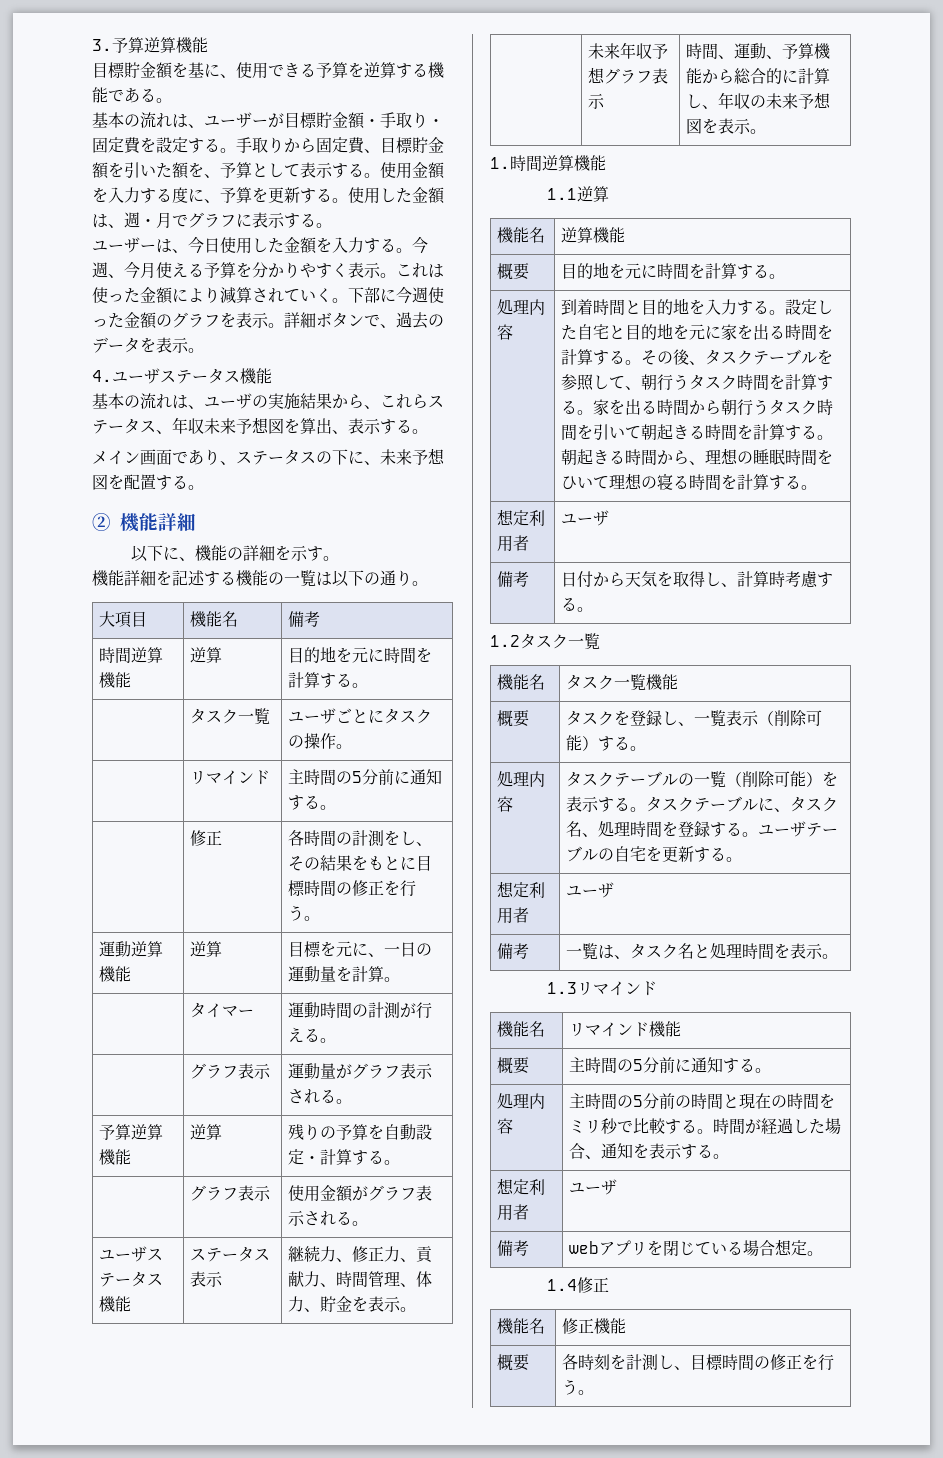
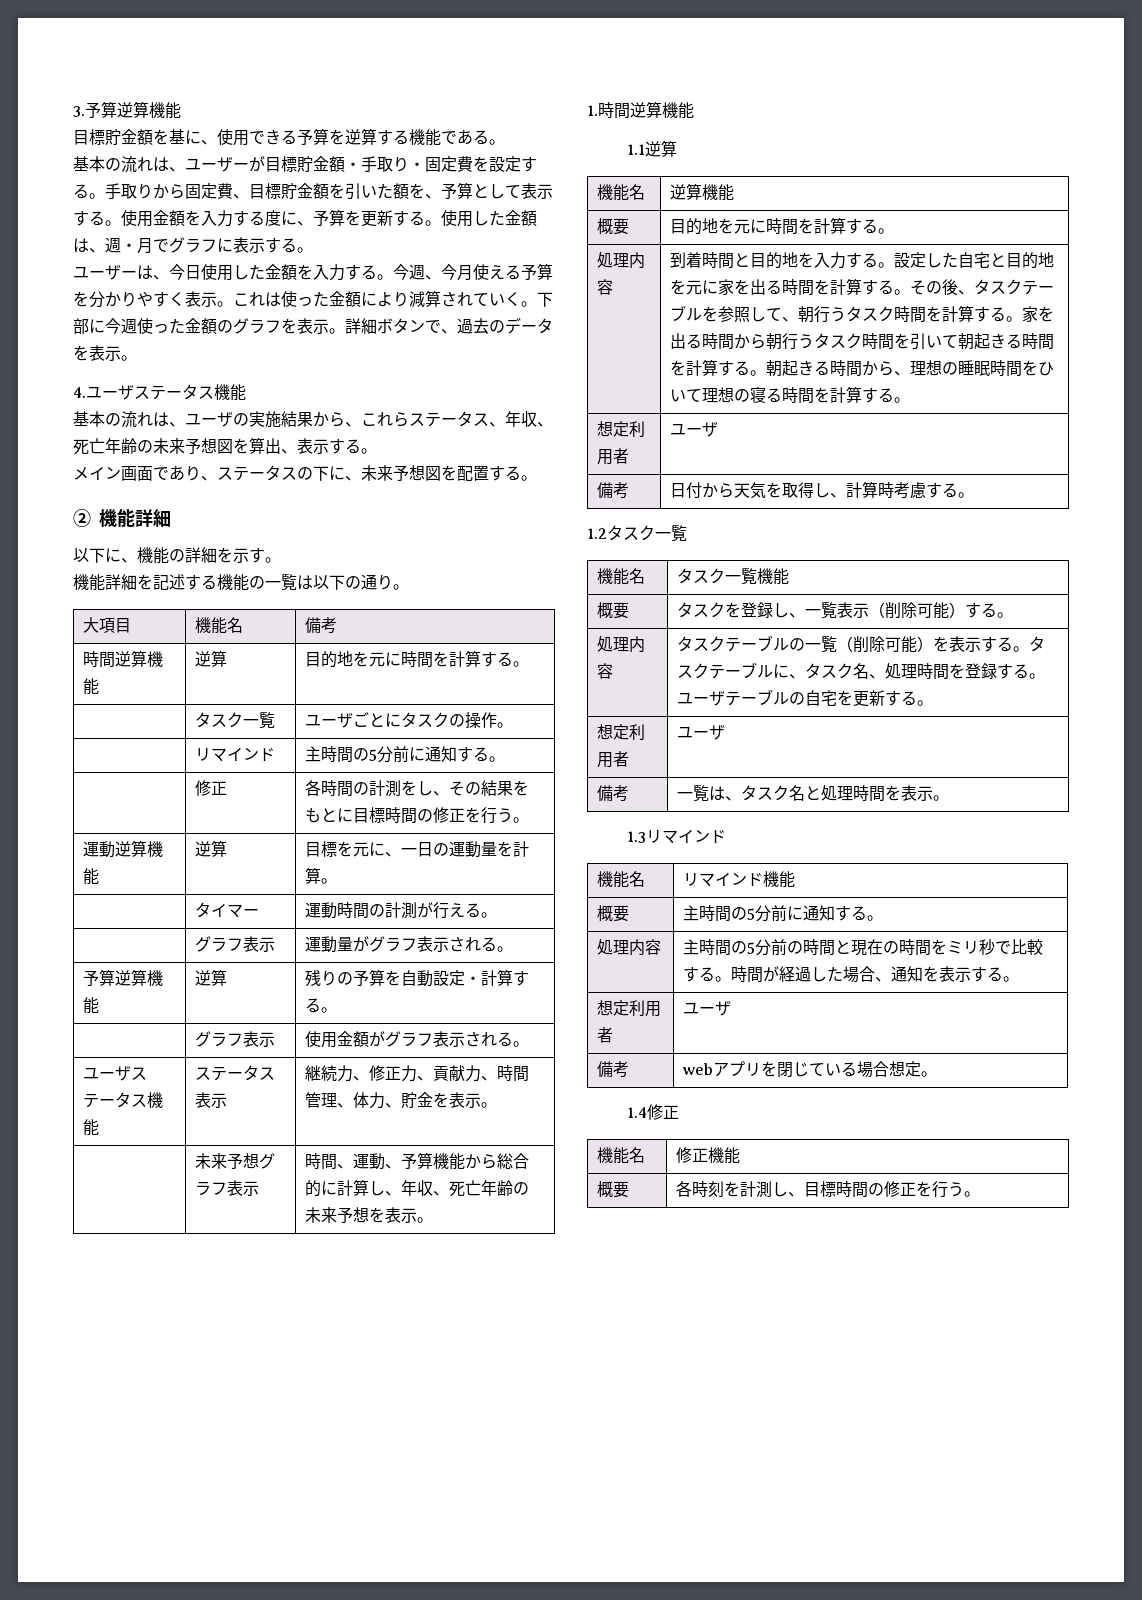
(204, 426) none -> [537,422,553,427] [73,438,153,455] 、死亡年齢の
[619,42,652,59] 年収 -> (228, 1161) none
[749,92,831,109] [685,118,702,134] の未来予想図 -> [433,1180,530,1197] [305,1207,370,1223] 、死亡年齢の未来予想

